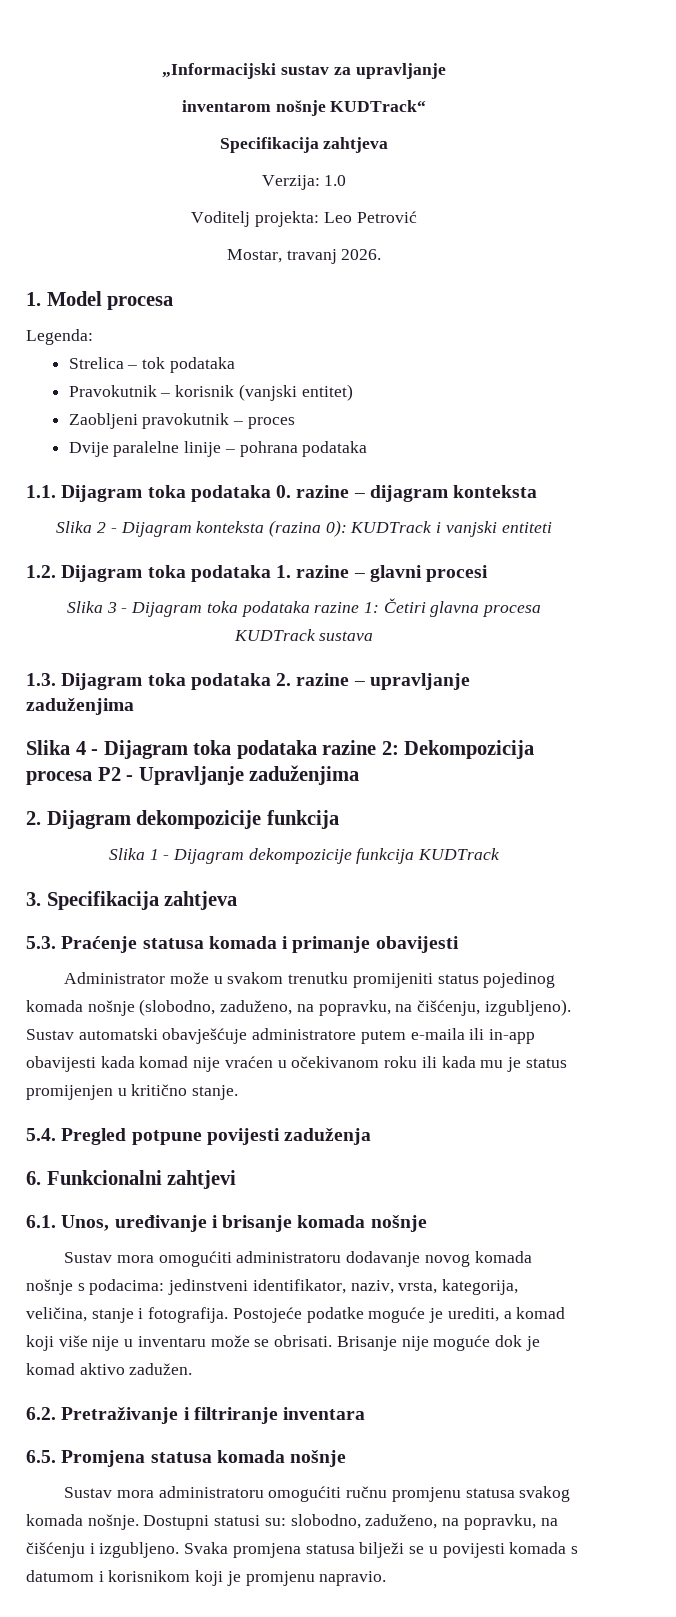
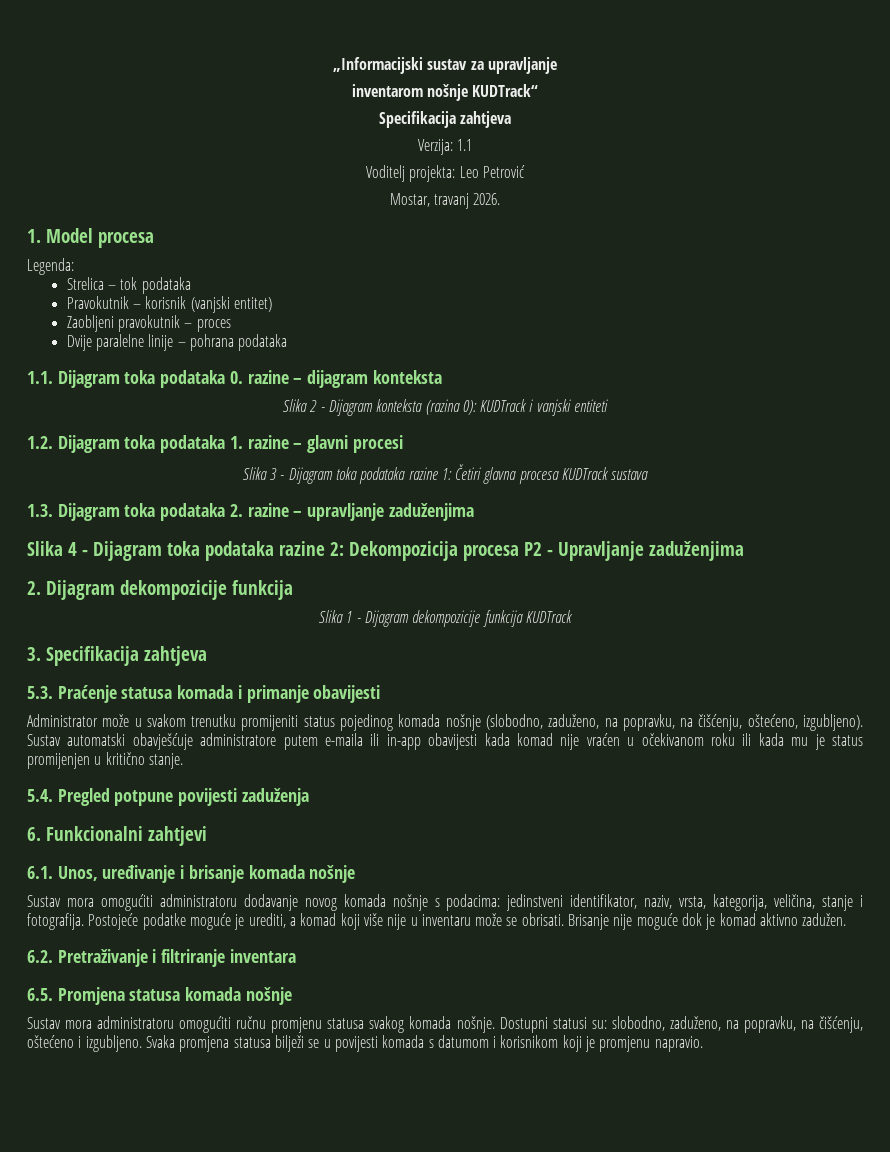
[324,175,347,186] 1.0 -> [457,139,473,151] 1.1
(481, 1008) none -> [747,714,798,729] oštećeno,
[79,1363,125,1375] aktivo -> [760,913,799,926] aktivno
[26,1542,85,1558] čišćenju -> [818,1016,863,1033] [27,1035,74,1048] čišćenju, oštećeno

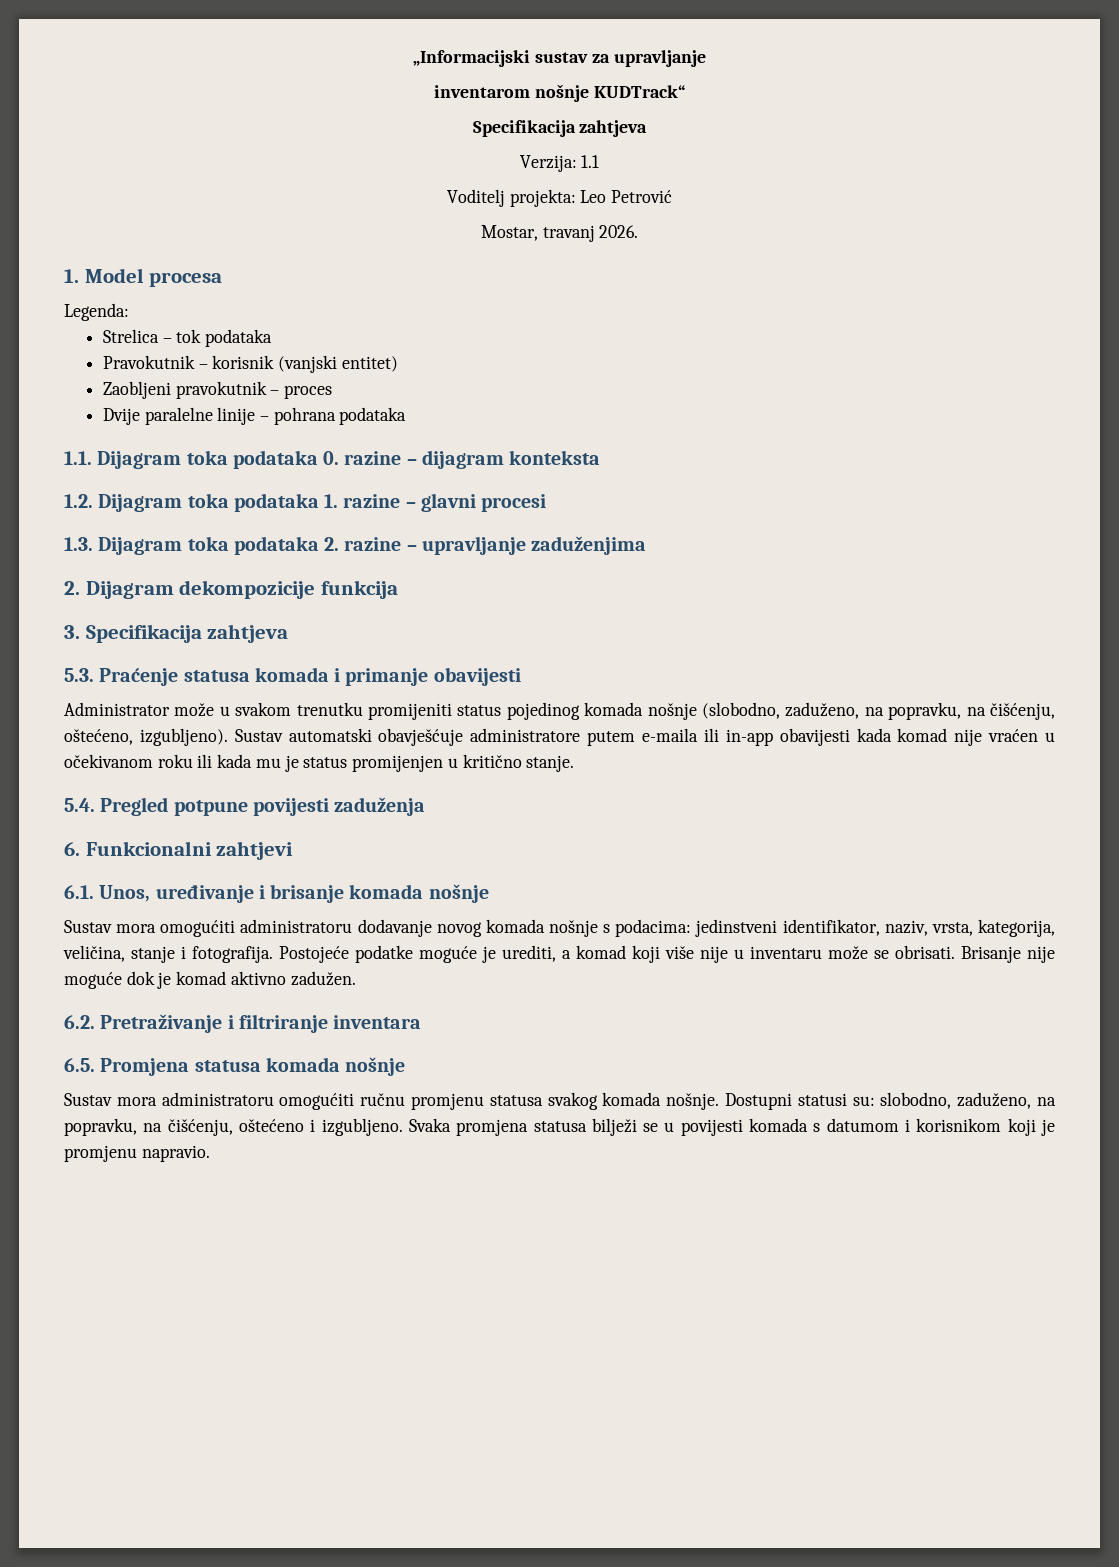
[282,399,609,416] // Slika 2 - Dijagram konteksta (razina 0): KUDTrack i vanjski entiteti -> (601, 457) none
[242,464,649,484] // Slika 3 - Dijagram toka podataka razine 1: Četiri glavna procesa KUDTrack sustava -> (547, 503) none
[27,541,744,561] [27,580,293,600] [319,610,573,627] Slika 4 - Dijagram toka podataka razine 2: Dekompozicija procesa P2 - Upravljanje zaduženjima // 2. Dijagram dekompozicije funkcija // Slika 1 - Dijagram dekompozicije funkcija KUDTrack -> [64,580,398,599] 2. Dijagram dekompozicije funkcija

